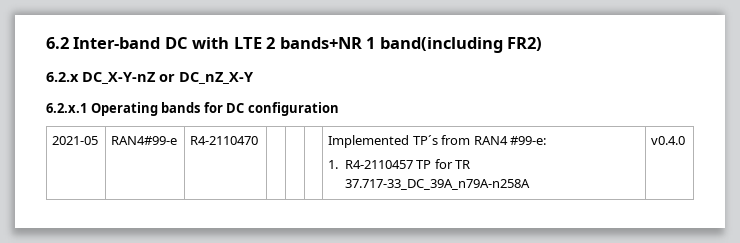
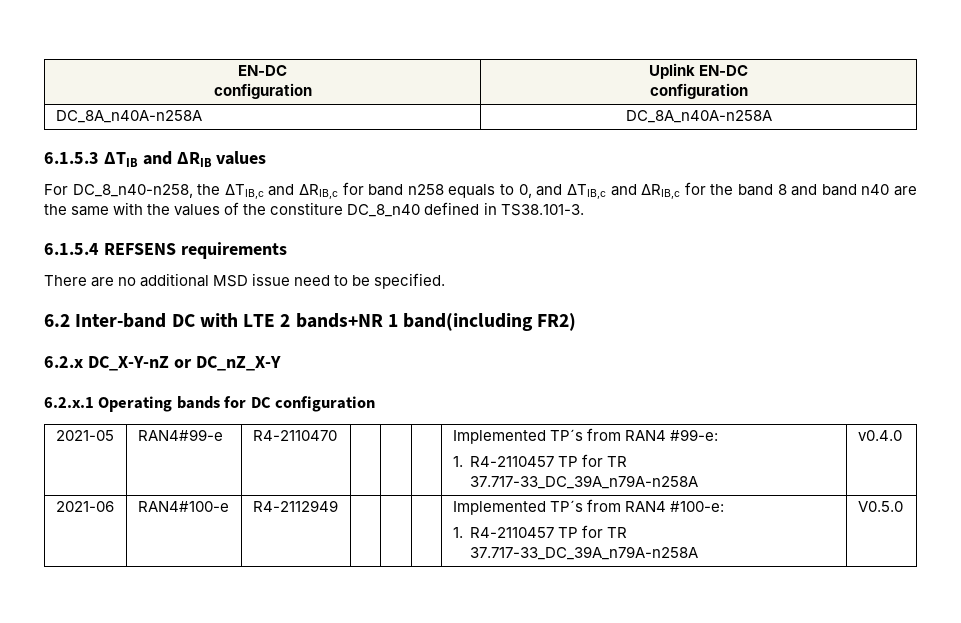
(46, 43) none -> [238,65,287,76] [213,83,312,99] [648,63,749,79] [649,83,748,99] [55,110,202,123] [625,110,772,123] [44,151,267,167] [44,182,917,199] [44,202,584,217] [44,242,287,259] [44,273,446,289] EN-DC // configuration | Uplink EN-DC // configuration // DC_8A_n40A-n258A | DC_8A_n40A-n258A // 6.1.5.3 ∆TIB and ∆RIB values // For DC_8_n40-n258, the ΔTIB,c and ΔRIB,c for band n258 equals to 0, and ΔTIB,c and ΔRIB,c for the band 8 and band n40 are the same with the values of the constiture DC_8_n40 defined in TS38.101-3. // 6.1.5.4 REFSENS requirements // There are no additional MSD issue need to be specified. //
(686, 140) none -> [55,501,114,512] [137,501,229,512] [252,500,338,512] [452,499,724,515] [452,525,628,538] [470,546,699,560] [857,501,903,512] // 2021-06 | RAN4#100-e | R4-2112949 | | | | Implemented TP´s from RAN4 #100-e: // 1. R4-2110457 TP for TR 37.717-33_DC_39A_n79A-n258A | V0.5.0

